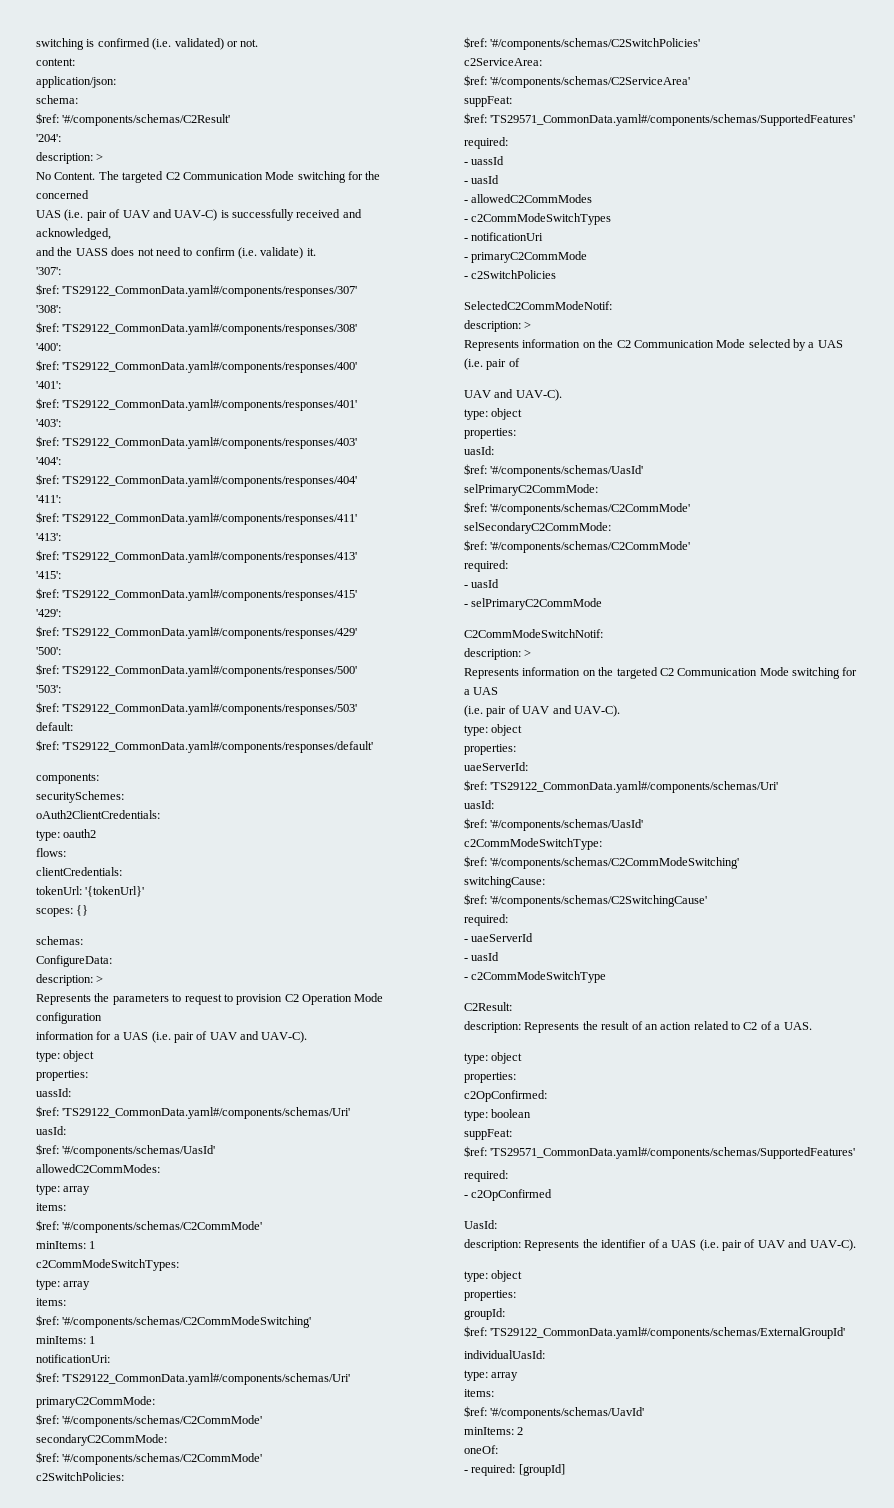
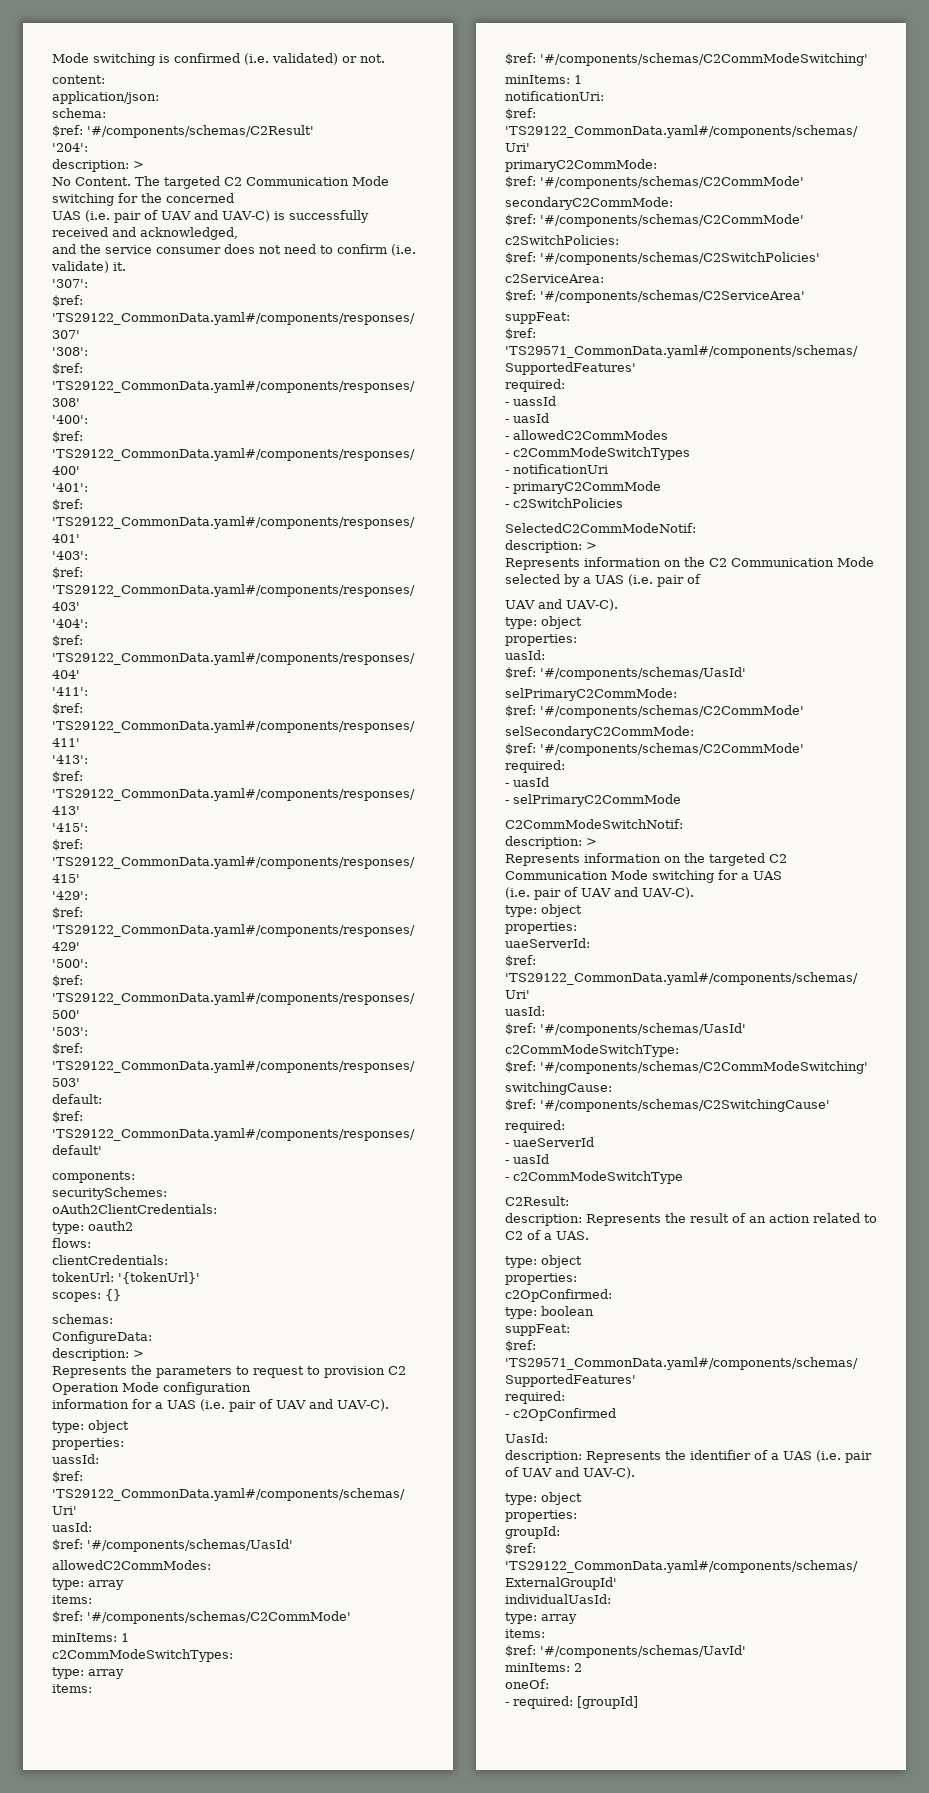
(36, 44) none -> [52,53,89,63] Mode
[75,248,108,256] UASS -> [105,245,221,254] service consumer

